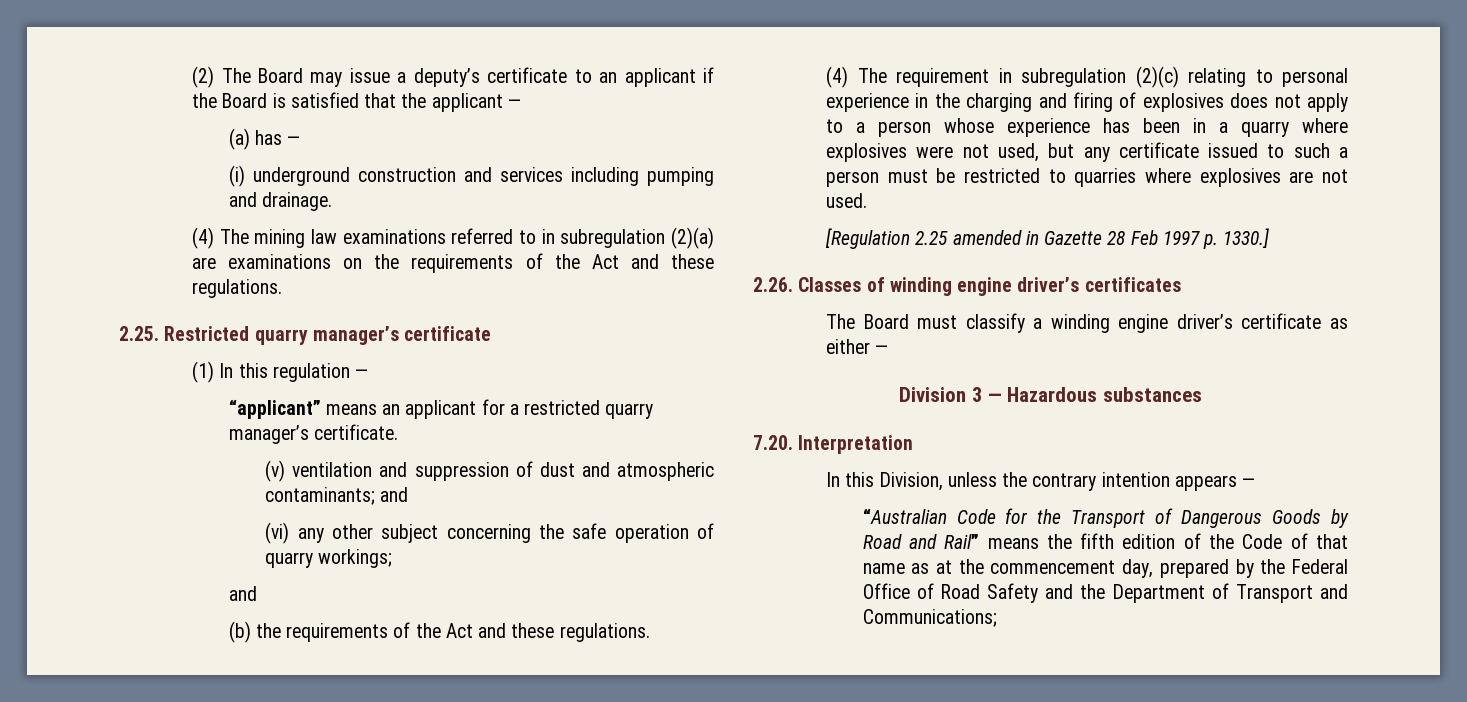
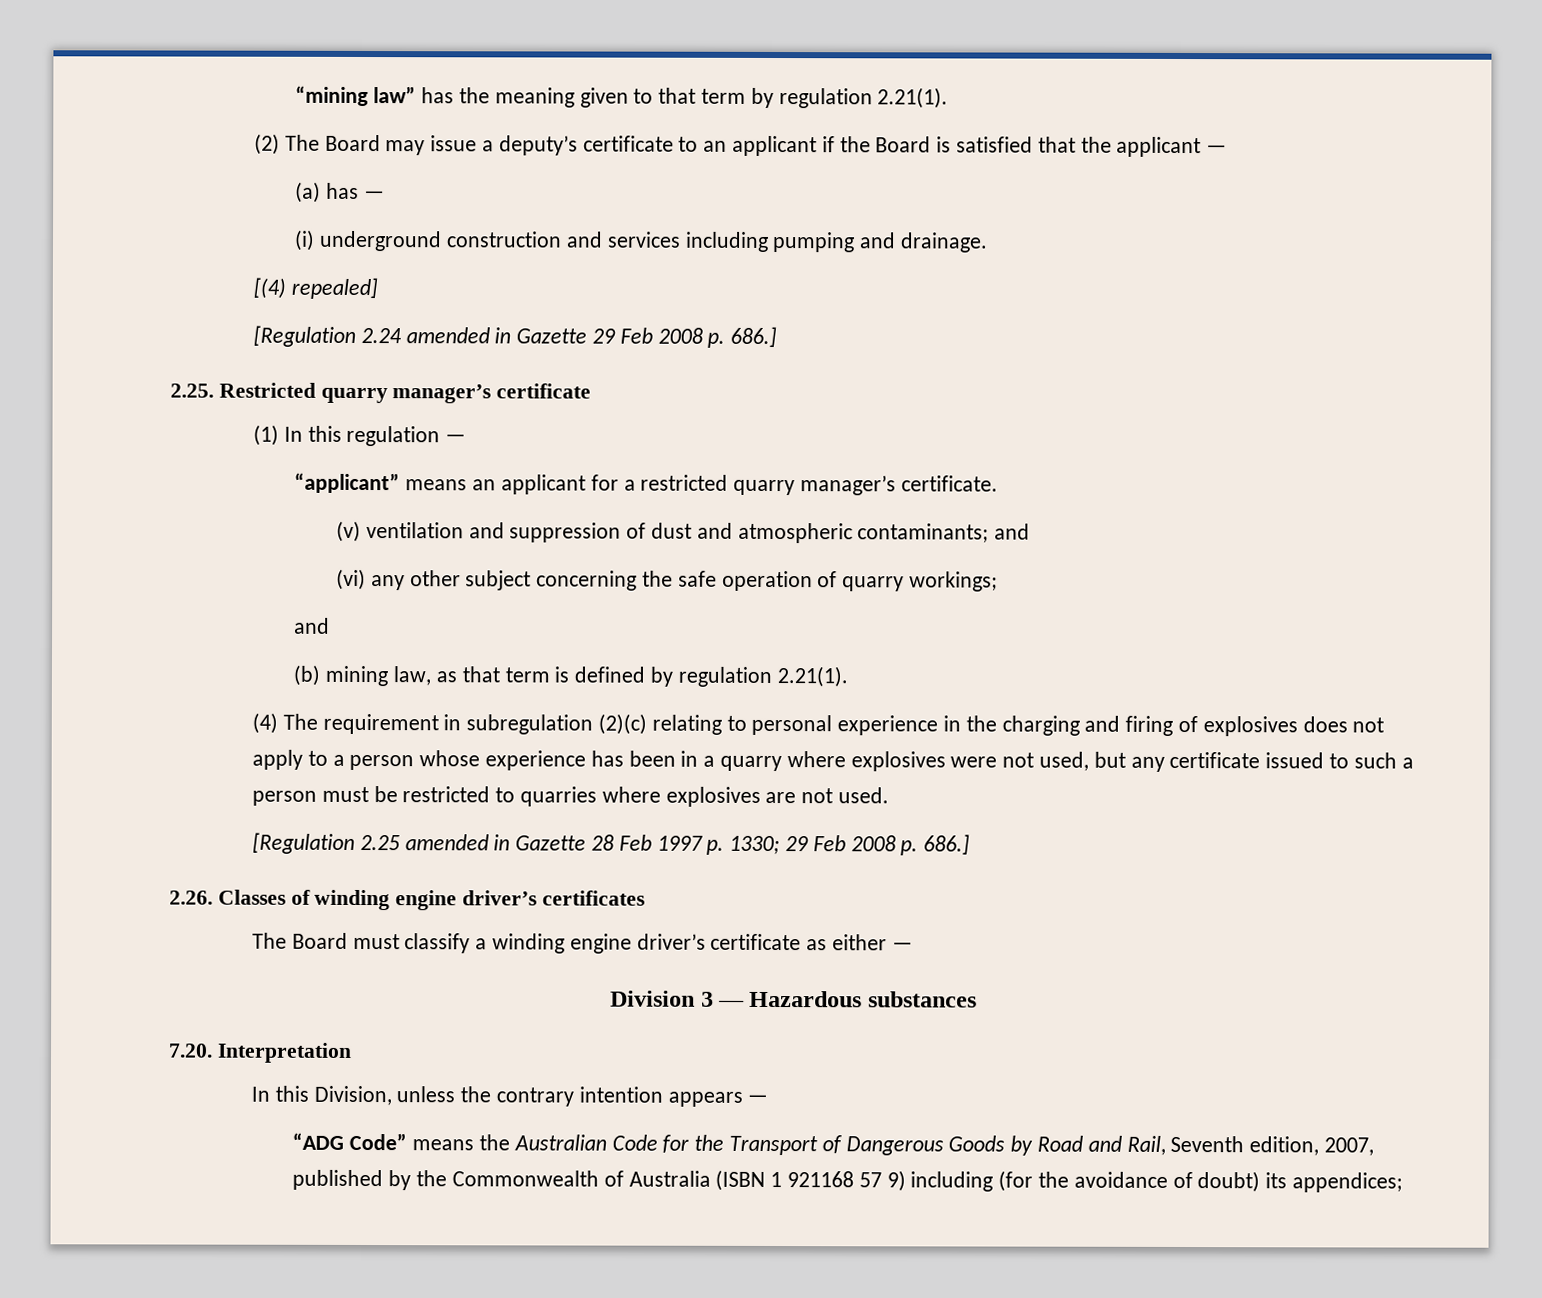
(192, 77) none -> [295,85,949,109] “mining law” has the meaning given to that term by regulation 2.21(1). //
[192,227,714,249] [192,253,714,273] [192,279,283,298] (4) The mining law examinations referred to in subregulation (2)(a) are examinations on the requirements of the Act and these regulations. -> [252,277,378,300] [252,325,778,348] [(4) repealed] // [Regulation 2.24 amended in Gazette 29 Feb 2008 p. 686.]
[255,622,650,642] the requirements of the Act and these regulations. -> [325,665,848,688] mining law, as that term is defined by regulation 2.21(1).
[1223,228,1270,248] 1330.] -> [729,834,971,856] 1330; 29 Feb 2008 p. 686.]
[862,508,947,524] “Australian -> [292,1132,607,1151] “ADG Code” means the Australian
[944,533,1348,549] [862,559,1348,578] [862,583,1348,603] [862,609,997,627] Rail” means the fifth edition of the Code of that name as at the commencement day, prepared by the Federal Office of Road Safety and the Department of Transport and Communications; -> [1126,1135,1374,1156] [292,1169,1403,1193] Rail, Seventh edition, 2007, published by the Commonwealth of Australia (ISBN 1 921168 57 9) including (for the avoidance of doubt) its appendices;

